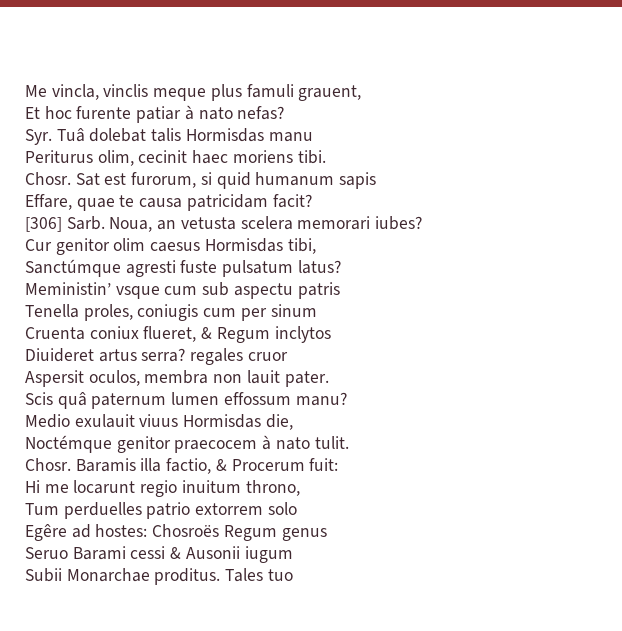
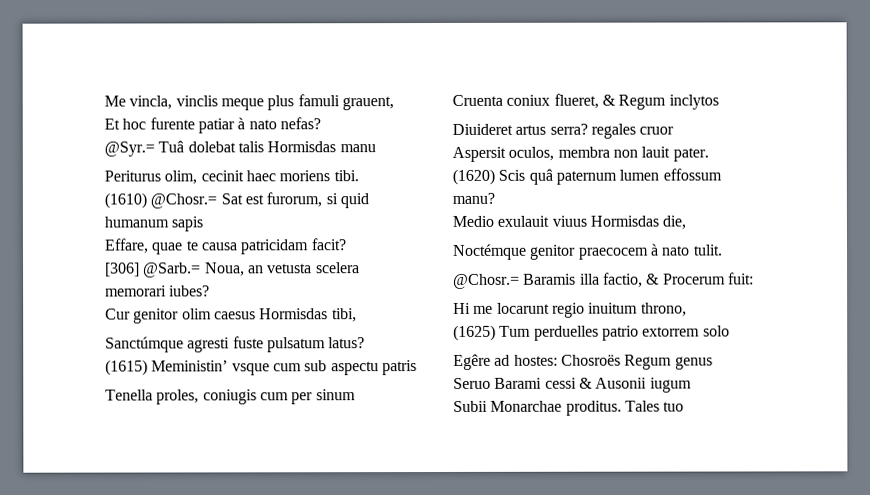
[25,129,52,145] Syr. -> [104,141,155,157] @Syr.=
[25,172,71,185] Chosr. -> [104,192,218,209] (1610) @Chosr.=
[66,216,105,230] Sarb. -> [143,262,202,278] @Sarb.=
(341, 267) none -> [105,359,148,376] (1615)
(329, 379) none -> [452,168,495,185] (1620)
[25,458,71,471] Chosr. -> [453,273,520,289] @Chosr.=
(300, 488) none -> [453,324,496,341] (1625)

